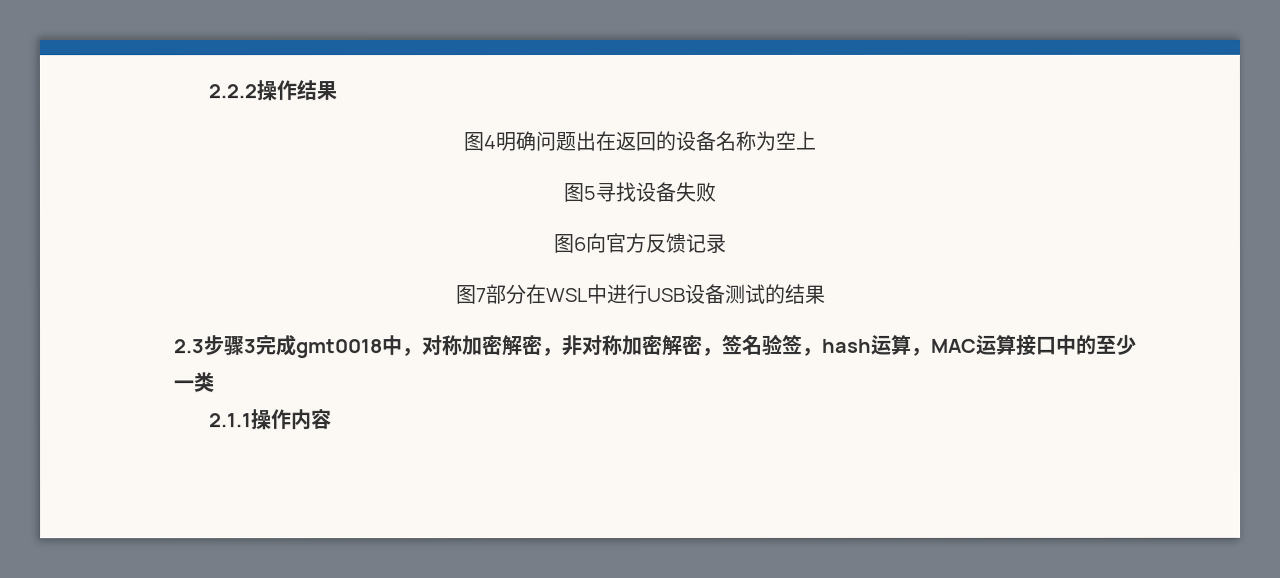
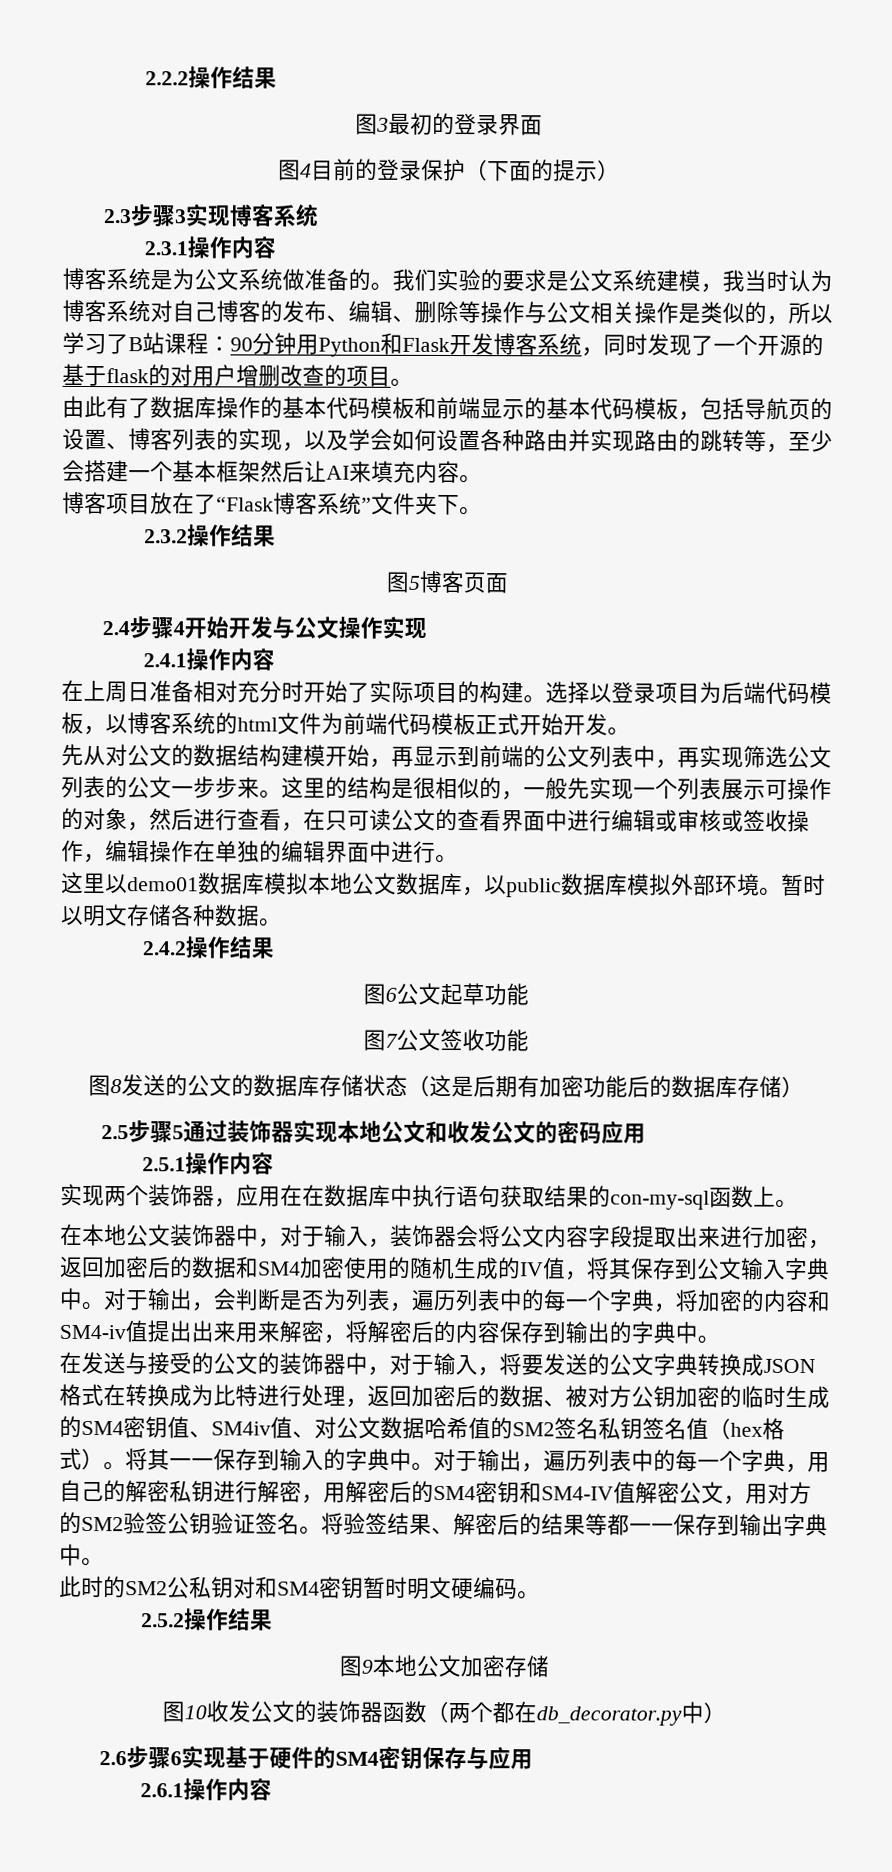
[483,130,816,152] [563,181,716,203] [553,232,726,254] [454,283,826,305] [173,333,1137,359] [173,372,215,393] [209,413,253,428] 4明确问题出在返回的设备名称为空上 // 图5寻找设备失败 // 图6向官方反馈记录 // 图7部分在WSL中进行USB设备测试的结果 // 2.3步骤3完成gmt0018中，对称加密解密，非对称加密解密，签名验签，hash运算，MAC运算接口中的至少一类 // 2.1.1 -> [375,112,543,136] [277,158,620,182] [103,203,320,227] [144,236,277,259] [62,267,833,293] [62,299,833,325] [62,331,824,357] [62,363,413,387] [62,395,833,421] [62,428,833,453] [62,459,482,484] [62,491,482,516] [144,524,277,547] [385,570,509,594] [102,615,428,639] [143,648,276,671] [61,679,832,705] [61,711,630,736] [61,743,832,769] [61,775,832,801] [61,807,810,833] [61,839,458,864] [61,871,826,898] [61,904,282,927] [142,936,275,959] [362,982,529,1006] [362,1028,529,1052] [87,1074,804,1098] [101,1119,647,1145] [142,1152,275,1175] [60,1183,798,1210] [60,1223,831,1250] [60,1255,830,1281] [59,1287,831,1313] [59,1320,720,1344] [59,1351,816,1377] [59,1383,830,1409] [59,1415,785,1440] [59,1447,830,1474] [59,1479,812,1505] [59,1511,828,1537] [59,1543,104,1567] [59,1575,540,1600] [141,1608,274,1631] [338,1654,549,1678] [161,1700,726,1726] [99,1745,534,1771] [140,1783,185,1798] 3最初的登录界面 // 图4目前的登录保护（下面的提示） // 2.3步骤3实现博客系统 // 2.3.1操作内容 // 博客系统是为公文系统做准备的。我们实验的要求是公文系统建模，我当时认为博客系统对自己博客的发布、编辑、删除等操作与公文相关操作是类似的，所以学习了B站课程：90分钟用Python和Flask开发博客系统，同时发现了一个开源的基于flask的对用户增删改查的项目。 // 由此有了数据库操作的基本代码模板和前端显示的基本代码模板，包括导航页的设置、博客列表的实现，以及学会如何设置各种路由并实现路由的跳转等，至少会搭建一个基本框架然后让AI来填充内容。 // 博客项目放在了“Flask博客系统”文件夹下。 // 2.3.2操作结果 // 图5博客页面 // 2.4步骤4开始开发与公文操作实现 // 2.4.1操作内容 // 在上周日准备相对充分时开始了实际项目的构建。选择以登录项目为后端代码模板，以博客系统的html文件为前端代码模板正式开始开发。 // 先从对公文的数据结构建模开始，再显示到前端的公文列表中，再实现筛选公文列表的公文一步步来。这里的结构是很相似的，一般先实现一个列表展示可操作的对象，然后进行查看，在只可读公文的查看界面中进行编辑或审核或签收操作，编辑操作在单独的编辑界面中进行。 // 这里以demo01数据库模拟本地公文数据库，以public数据库模拟外部环境。暂时以明文存储各种数据。 // 2.4.2操作结果 // 图6公文起草功能 // 图7公文签收功能 // 图8发送的公文的数据库存储状态（这是后期有加密功能后的数据库存储） // 2.5步骤5通过装饰器实现本地公文和收发公文的密码应用 // 2.5.1操作内容 // 实现两个装饰器，应用在在数据库中执行语句获取结果的con-my-sql函数上。 // 在本地公文装饰器中，对于输入，装饰器会将公文内容字段提取出来进行加密，返回加密后的数据和SM4加密使用的随机生成的IV值，将其保存到公文输入字典中。对于输出，会判断是否为列表，遍历列表中的每一个字典，将加密的内容和SM4-iv值提出出来用来解密，将解密后的内容保存到输出的字典中。 // 在发送与接受的公文的装饰器中，对于输入，将要发送的公文字典转换成JSON格式在转换成为比特进行处理，返回加密后的数据、被对方公钥加密的临时生成的SM4密钥值、SM4iv值、对公文数据哈希值的SM2签名私钥签名值（hex格式）。将其一一保存到输入的字典中。对于输出，遍历列表中的每一个字典，用自己的解密私钥进行解密，用解密后的SM4密钥和SM4-IV值解密公文，用对方的SM2验签公钥验证签名。将验签结果、解密后的结果等都一一保存到输出字典中。 // 此时的SM2公私钥对和SM4密钥暂时明文硬编码。 // 2.5.2操作结果 // 图9本地公文加密存储 // 图10收发公文的装饰器函数（两个都在db_decorator.py中） // 2.6步骤6实现基于硬件的SM4密钥保存与应用 // 2.6.1

